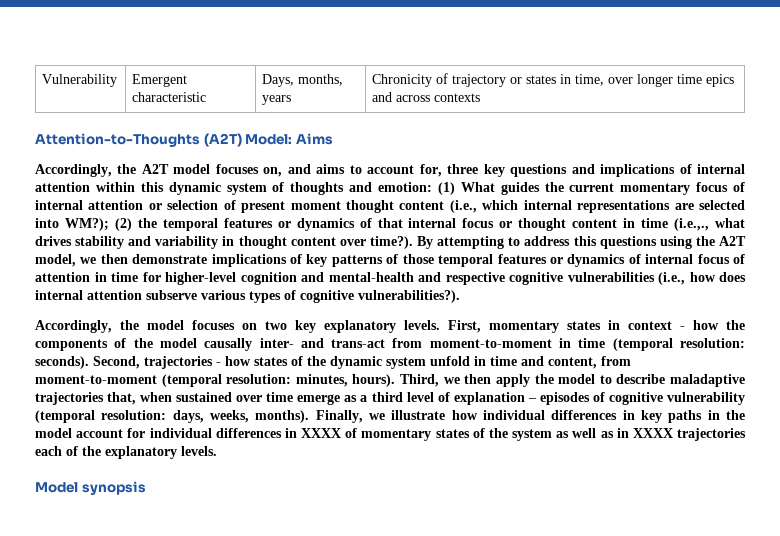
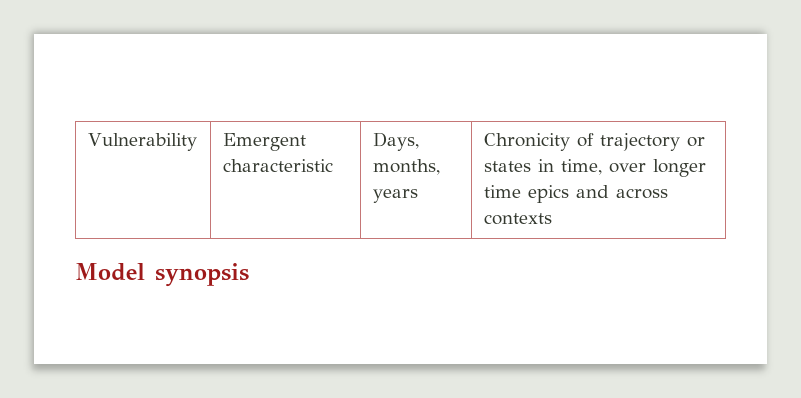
[35,133,333,147] [35,164,746,177] [35,182,745,195] [35,200,746,213] [35,218,746,231] [35,236,747,249] [35,254,745,267] [35,272,746,285] [35,290,460,303] [35,320,745,333] [35,338,745,351] [35,356,631,369] [35,374,746,387] [35,392,745,405] [35,410,746,423] [35,428,746,441] [35,446,217,459] // Attention-to-Thoughts (A2T) Model: Aims // Accordingly, the A2T model focuses on, and aims to account for, three key questions and implications of internal attention within this dynamic system of thoughts and emotion: (1) What guides the current momentary focus of internal attention or selection of present moment thought content (i.e., which internal representations are selected into WM?); (2) the temporal features or dynamics of that internal focus or thought content in time (i.e.,., what drives stability and variability in thought content over time?). By attempting to address this questions using the A2T model, we then demonstrate implications of key patterns of those temporal features or dynamics of internal focus of attention in time for higher-level cognition and mental-health and respective cognitive vulnerabilities (i.e., how does internal attention subserve various types of cognitive vulnerabilities?). // Accordingly, the model focuses on two key explanatory levels. First, momentary states in context - how the components of the model causally inter- and trans-act from moment-to-moment in time (temporal resolution: seconds). Second, trajectories - how states of the dynamic system unfold in time and content, from moment-to-moment (temporal resolution: minutes, hours). Third, we then apply the model to describe maladaptive trajectories that, when sustained over time emerge as a third level of explanation – episodes of cognitive vulnerability (temporal resolution: days, weeks, months). Finally, we illustrate how individual differences in key paths in the model account for individual differences in XXXX of momentary states of the system as well as in XXXX trajectories each of the explanatory levels. -> (552, 219) none

